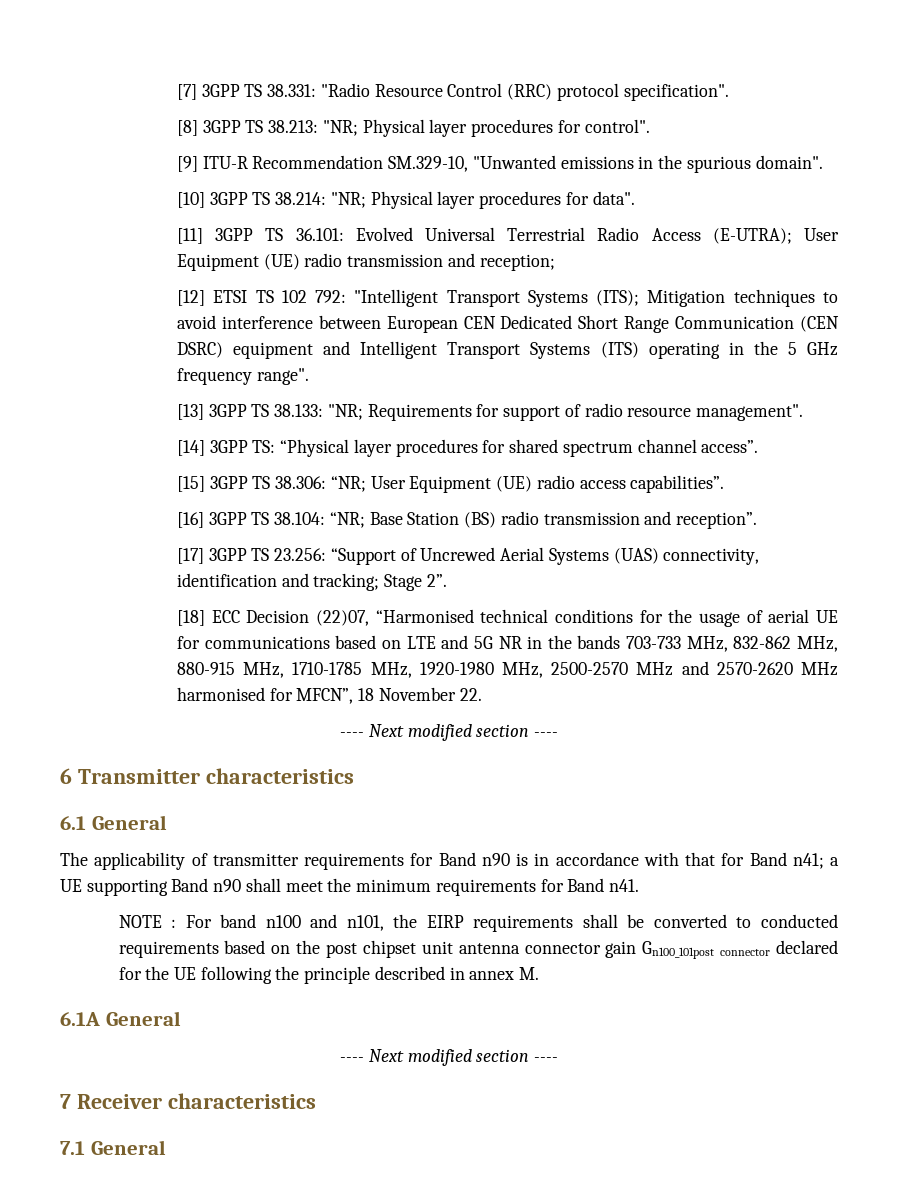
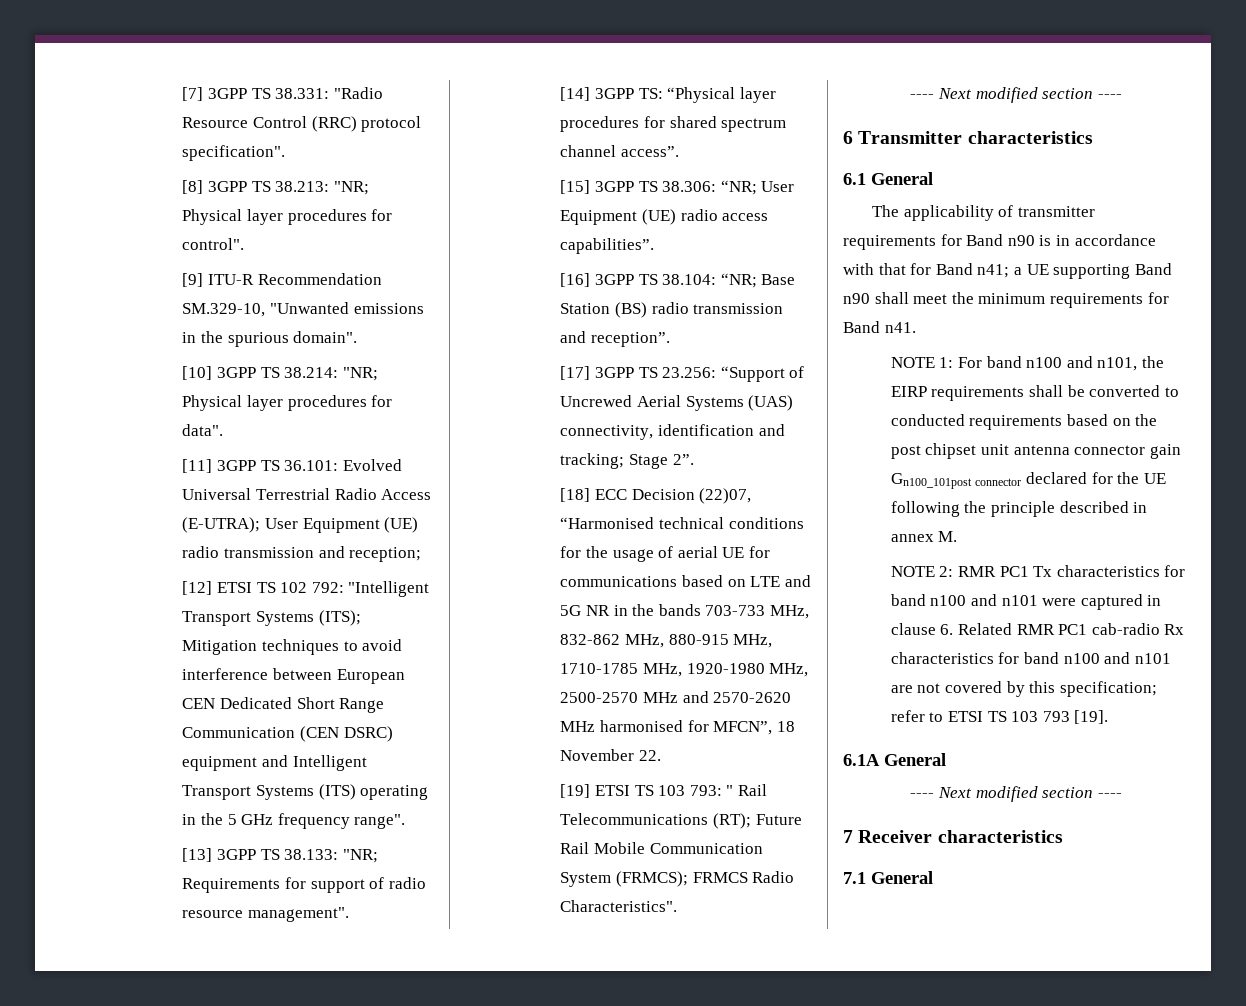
(482, 694) none -> [560,784,768,798] [560,813,802,829] [560,842,763,854] [560,871,795,887] [560,900,678,912] // [19] ETSI TS 103 793: " Rail Telecommunications (RT); Future Rail Mobile Communication System (FRMCS); FRMCS Radio Characteristics".
[171,919,177,928] : -> [939,357,954,368] 1:
(540, 973) none -> [890,565,1186,577] [890,594,1162,610] [890,623,1185,635] [890,652,1171,664] [890,681,1157,697] [890,710,1109,724] // NOTE 2: RMR PC1 Tx characteristics for band n100 and n101 were captured in clause 6. Related RMR PC1 cab-radio Rx characteristics for band n100 and n101 are not covered by this specification; refer to ETSI TS 103 793 [19].

